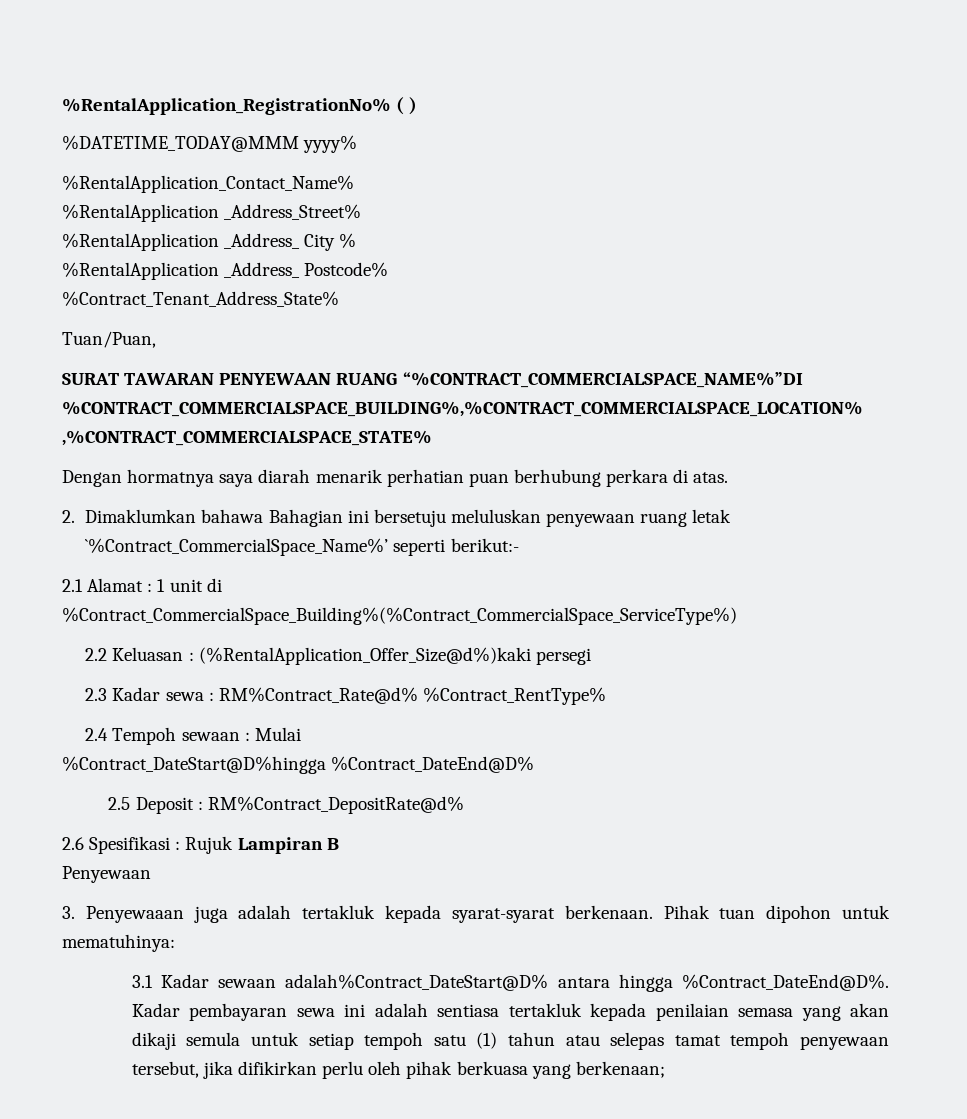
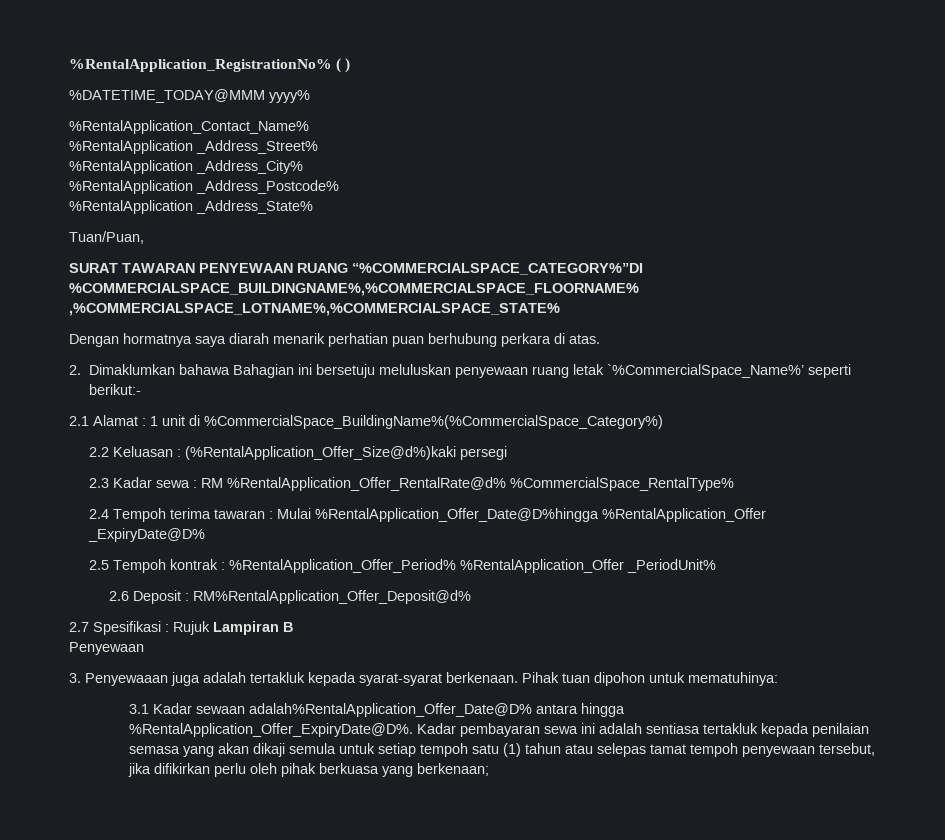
[224,233,357,251] [62,262,389,280] [62,291,339,307] _Address_ City % // %RentalApplication _Address_ Postcode% // %Contract_Tenant_Address_State% -> [196,160,303,174] [69,180,339,194] [69,200,313,214] _Address_City% // %RentalApplication _Address_Postcode% // %RentalApplication _Address_State%
[402,372,803,388] [62,401,863,417] [62,430,432,446] “%CONTRACT_COMMERCIALSPACE_NAME%”DI %CONTRACT_COMMERCIALSPACE_BUILDING%,%CONTRACT_COMMERCIALSPACE_LOCATION% ,%CONTRACT_COMMERCIALSPACE_STATE% -> [352,263,643,275] [69,283,639,296] [69,303,560,316] “%COMMERCIALSPACE_CATEGORY%”DI %COMMERCIALSPACE_BUILDINGNAME%,%COMMERCIALSPACE_FLOORNAME% ,%COMMERCIALSPACE_LOTNAME%,%COMMERCIALSPACE_STATE%
[85,538,389,556] `%Contract_CommercialSpace_Name%’ -> [607,364,805,378] `%CommercialSpace_Name%’
[62,607,737,625] %Contract_CommercialSpace_Building%(%Contract_CommercialSpace_ServiceType%) -> [204,415,663,429] %CommercialSpace_BuildingName%(%CommercialSpace_Category%)
[218,687,606,705] RM%Contract_Rate@d% %Contract_RentType% -> [201,477,735,491] RM %RentalApplication_Offer_RentalRate@d% %CommercialSpace_RentalType%
[181,732,240,741] sewaan -> [170,508,266,519] terima tawaran
[62,756,535,774] [108,796,464,814] [62,837,84,850] // %Contract_DateStart@D%hingga %Contract_DateEnd@D% // 2.5 Deposit : RM%Contract_DepositRate@d% // 2.6 -> [315,508,767,522] [88,528,206,542] [89,559,717,573] [109,590,472,604] [69,622,89,632] %RentalApplication_Offer_Date@D%hingga %RentalApplication_Offer _ExpiryDate@D% // 2.5 Tempoh kontrak : %RentalApplication_Offer_Period% %RentalApplication_Offer _PeriodUnit% // 2.6 Deposit : RM%RentalApplication_Offer_Deposit@d% // 2.7
[285,974,549,991] adalah%Contract_DateStart@D% -> [249,703,533,717] adalah%RentalApplication_Offer_Date@D%
[682,974,890,991] %Contract_DateEnd@D%. -> [129,723,414,737] %RentalApplication_Offer_ExpiryDate@D%.

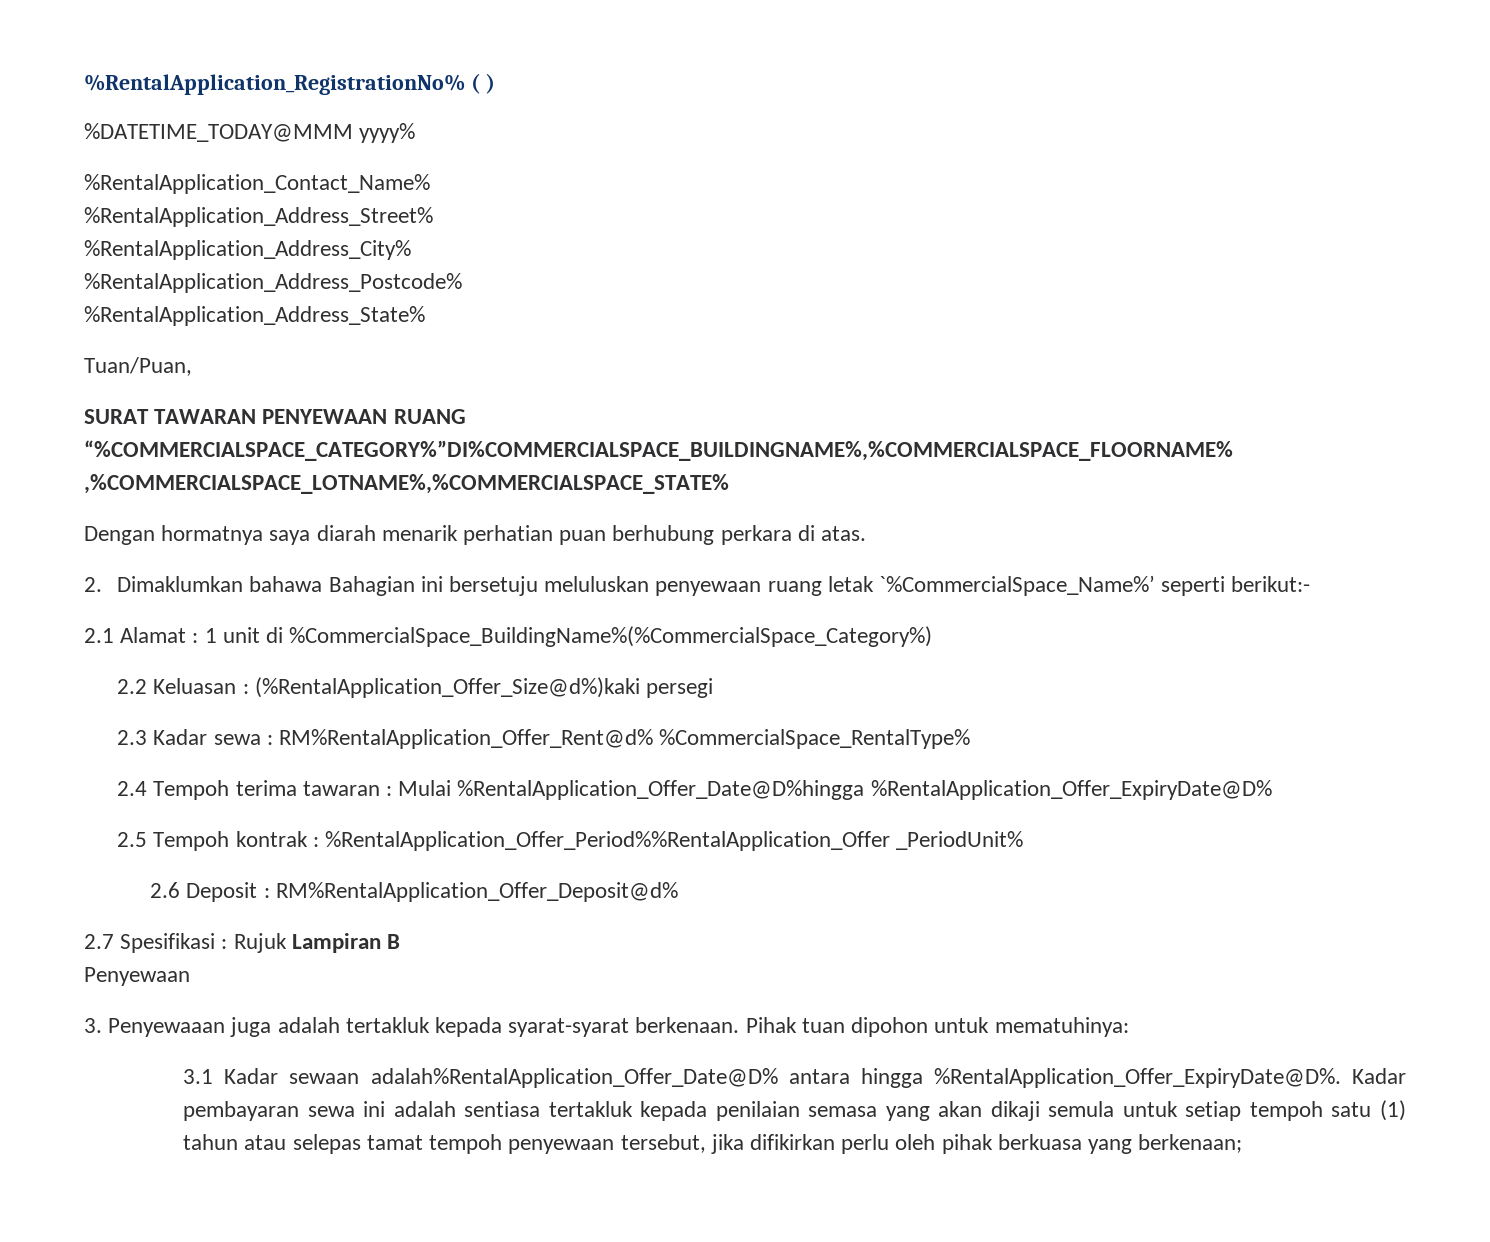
[69,140,318,154] [69,160,303,174] [69,180,339,194] [69,200,313,214] %RentalApplication _Address_Street% // %RentalApplication _Address_City% // %RentalApplication _Address_Postcode% // %RentalApplication _Address_State% -> [84,207,433,227] [84,240,411,260] [84,273,462,293] [84,306,425,326] %RentalApplication_Address_Street% // %RentalApplication_Address_City% // %RentalApplication_Address_Postcode% // %RentalApplication_Address_State%
[352,263,643,275] [69,283,639,296] “%COMMERCIALSPACE_CATEGORY%”DI %COMMERCIALSPACE_BUILDINGNAME%,%COMMERCIALSPACE_FLOORNAME% -> [84,440,1233,461] “%COMMERCIALSPACE_CATEGORY%”DI%COMMERCIALSPACE_BUILDINGNAME%,%COMMERCIALSPACE_FLOORNAME%
[201,477,507,491] RM %RentalApplication_Offer_RentalRate@d% -> [278,729,653,749] RM%RentalApplication_Offer_Rent@d%
[602,508,767,522] [88,528,206,542] %RentalApplication_Offer _ExpiryDate@D% -> [870,780,1272,800] %RentalApplication_Offer_ExpiryDate@D%
[229,559,625,573] %RentalApplication_Offer_Period% %RentalApplication_Offer -> [324,831,890,851] %RentalApplication_Offer_Period%%RentalApplication_Offer

